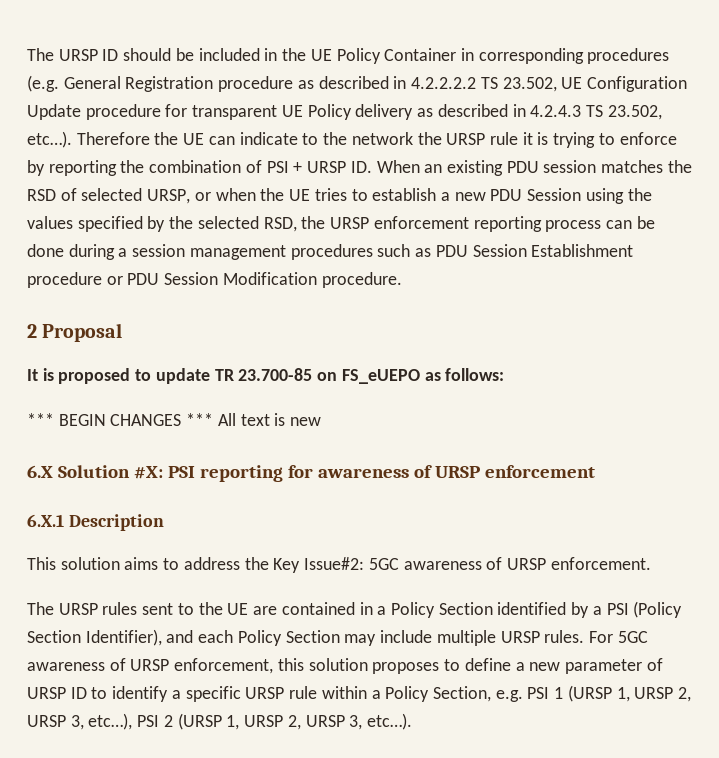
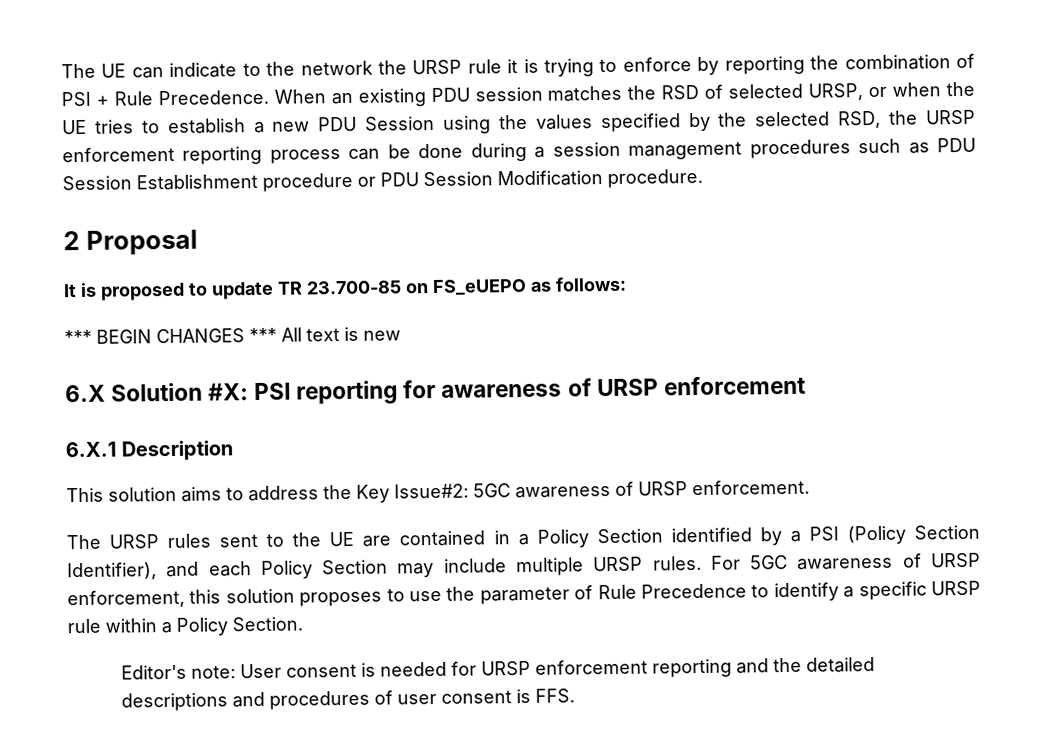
[27,48,670,64] [27,75,687,92] [27,104,662,120] [27,131,179,148] The URSP ID should be included in the UE Policy Container in corresponding procedures (e.g. General Registration procedure as described in 4.2.2.2.2 TS 23.502, UE Configuration Update procedure for transparent UE Policy delivery as described in 4.2.4.3 TS 23.502, etc…). Therefore the -> [61,63,96,79] The
[307,161,372,173] URSP ID. -> [113,89,269,106] Rule Precedence.
[464,658,663,674] [27,687,87,699] define a new parameter of URSP ID -> [409,583,747,605] use the parameter of Rule Precedence
[432,685,692,702] [27,713,412,730] Section, e.g. PSI 1 (URSP 1, URSP 2, URSP 3, etc…), PSI 2 (URSP 1, URSP 2, URSP 3, etc…). -> [232,616,303,632] [120,657,875,680] [120,688,575,712] Section. // Editor's note: User consent is needed for URSP enforcement reporting and the detailed descriptions and procedures of user consent is FFS.

